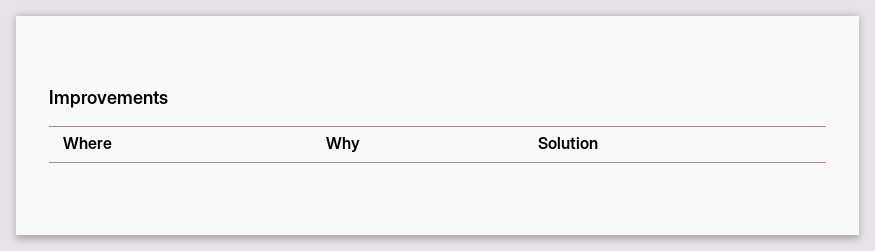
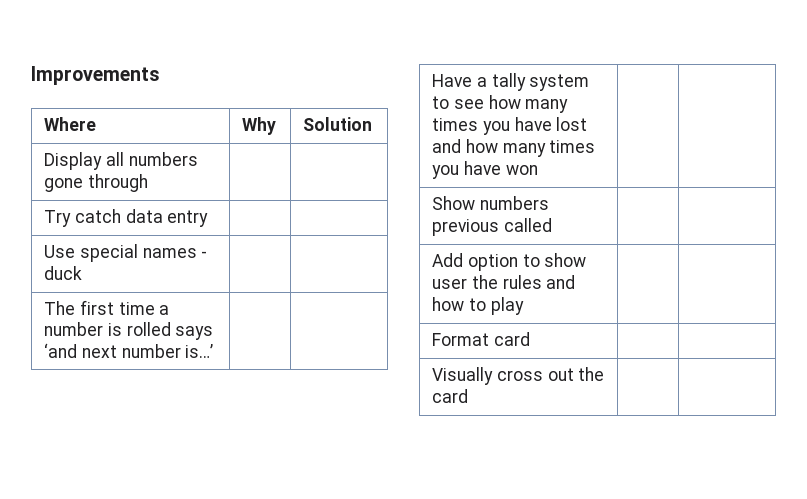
(599, 143) none -> [44,152,198,170] [44,174,148,192] [44,209,209,227] [44,244,208,262] [44,266,83,280] [44,300,170,315] [44,322,214,340] [44,343,214,358] [432,73,590,91] [432,95,569,113] [432,117,588,135] [432,139,596,157] [432,161,538,179] [432,196,549,210] [432,218,552,236] [432,253,587,271] [432,275,576,289] [432,297,524,315] [432,332,530,346] [432,367,605,385] [432,389,469,403] // Display all numbers gone through | | // Try catch data entry | | // Use special names - duck | | // The first time a number is rolled says ‘and next number is…’ | | // Have a tally system to see how many times you have lost and how many times you have won | | // Show numbers previous called | | // Add option to show user the rules and how to play | | // Format card | | // Visually cross out the card | |

